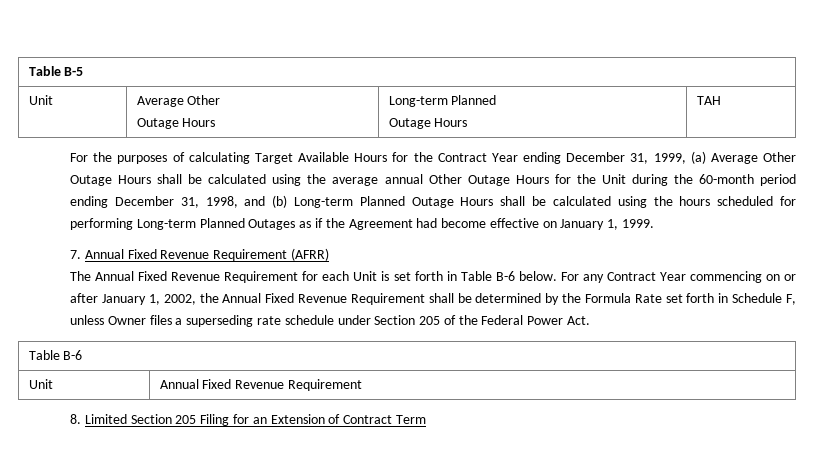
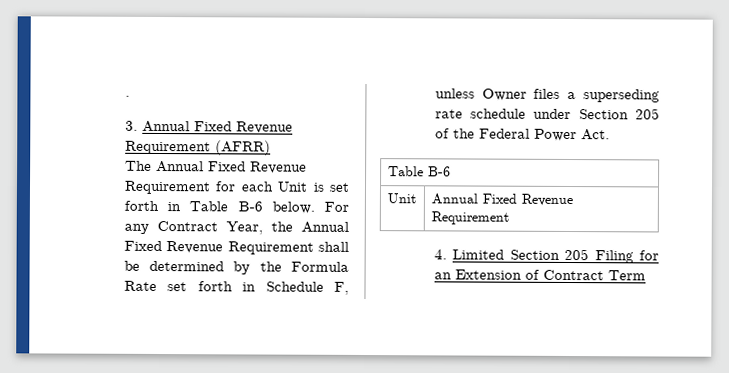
[28,66,84,76] [28,95,53,105] [136,95,221,107] [136,118,216,129] [388,95,497,107] [388,118,468,129] [696,96,721,105] [70,151,797,164] [70,174,796,186] [70,195,797,208] [70,218,655,230] [70,250,82,259] Table B-5 // Unit | Average Other // Outage Hours | Long-term Planned // Outage Hours | TAH // For the purposes of calculating Target Available Hours for the Contract Year ending December 31, 1999, (a) Average Other Outage Hours shall be calculated using the average annual Other Outage Hours for the Unit during the 60-month period ending December 31, 1998, and (b) Long-term Planned Outage Hours shall be calculated using the hours scheduled for performing Long-term Planned Outages as if the Agreement had become effective on January 1, 1999. // 7. -> [124,95,130,97] [124,120,138,131] . // 3.
[659,271,796,283] [70,293,196,305] Year commencing on or after January 1, 2002, -> [225,221,263,235] Year,
[70,414,82,424] 8. -> [433,249,447,260] 4.

